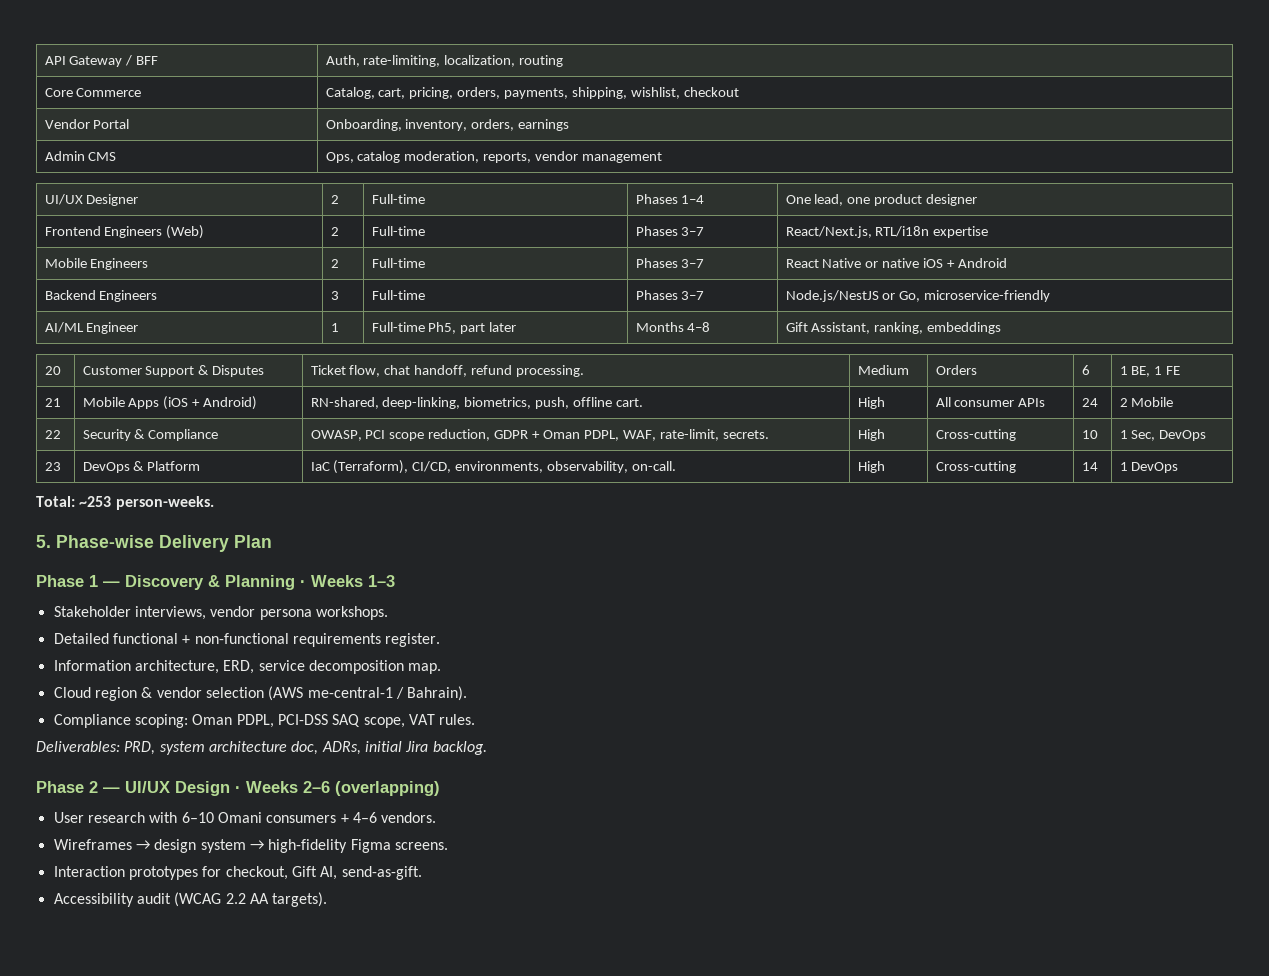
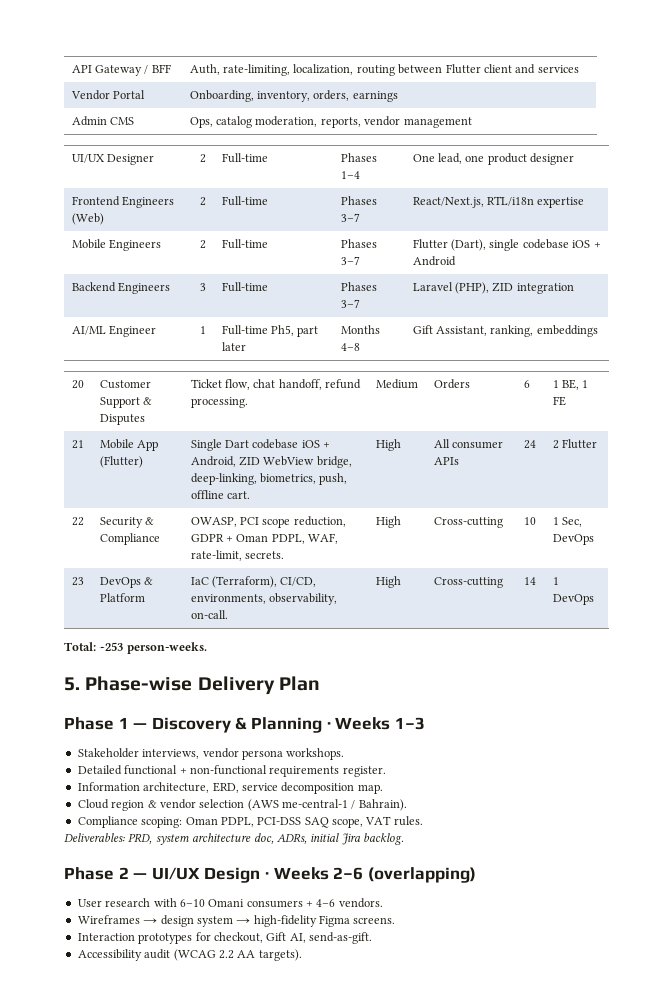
[44,88,142,97] [325,87,739,99] // Core Commerce | Catalog, cart, pricing, orders, payments, shipping, wishlist, checkout -> [398,64,579,74] between Flutter client and services
[785,258,920,268] React Native or native -> [412,239,569,251] Flutter (Dart), single codebase
[785,290,1051,302] Node.js/NestJS or Go, microservice-friendly -> [412,282,574,294] Laravel (PHP), ZID integration
[128,396,258,410] [310,397,379,409] Apps (iOS + Android) | RN-shared, -> [137,440,159,451] [99,456,143,468] [190,439,331,451] [190,456,352,468] App (Flutter) | Single Dart codebase iOS + Android, ZID WebView bridge,
[1131,397,1174,407] Mobile -> [562,439,598,449] Flutter

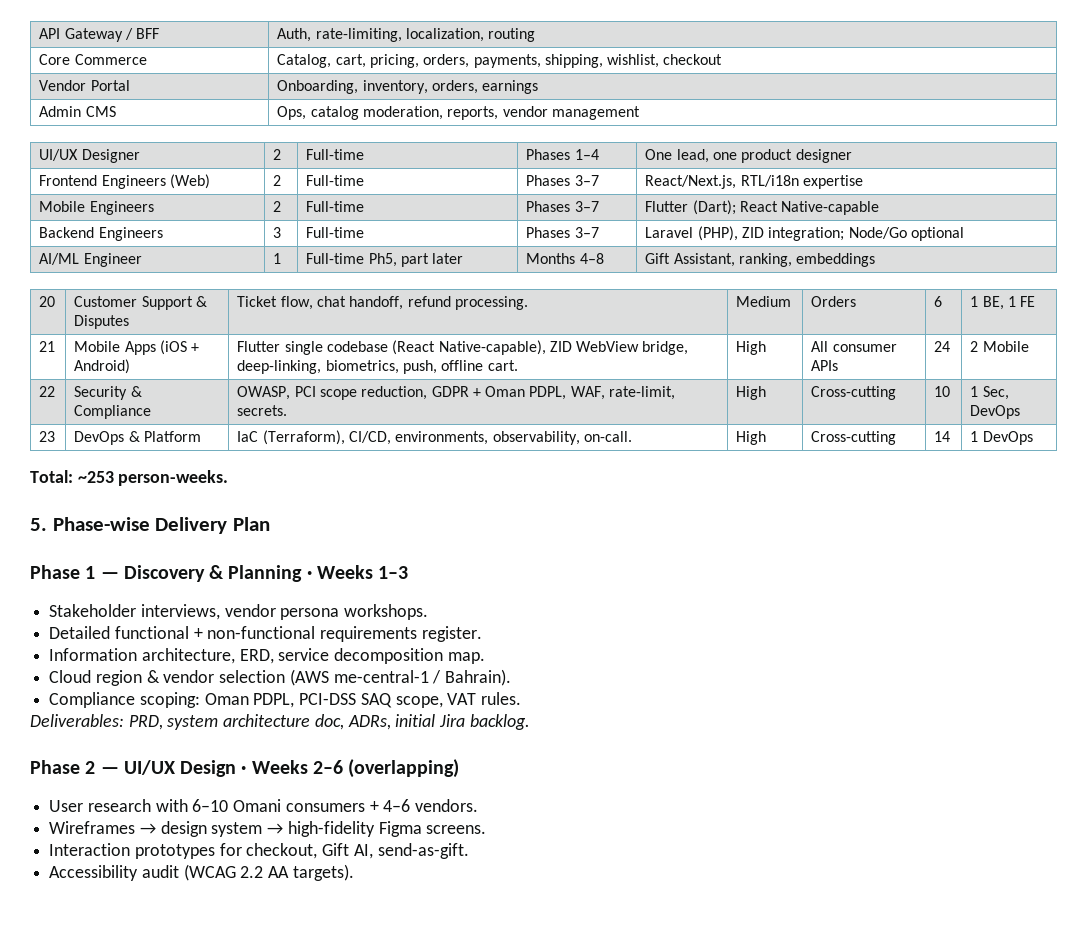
[398,64,579,74] between Flutter client and services -> [39,54,147,65] [277,54,723,68] // Core Commerce | Catalog, cart, pricing, orders, payments, shipping, wishlist, checkout
[451,239,601,251] [412,256,456,266] (Dart), single codebase iOS + Android -> [692,200,880,215] (Dart); React Native-capable
[516,283,574,294] integration -> [768,227,964,241] integration; Node/Go optional
[137,440,159,451] [99,456,143,468] [190,439,331,451] [190,456,236,467] App (Flutter) | Single Dart codebase iOS + Android, -> [124,340,200,355] [74,359,131,374] [237,340,546,355] Apps (iOS + Android) | Flutter single codebase (React Native-capable),
[562,439,598,449] Flutter -> [982,341,1029,352] Mobile

